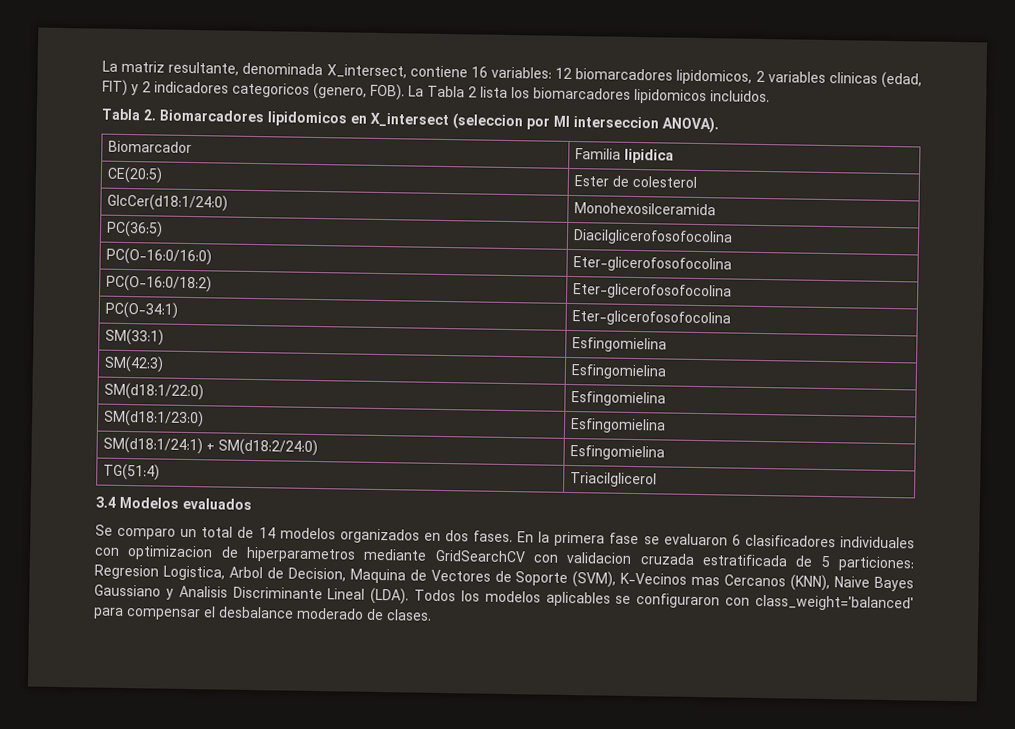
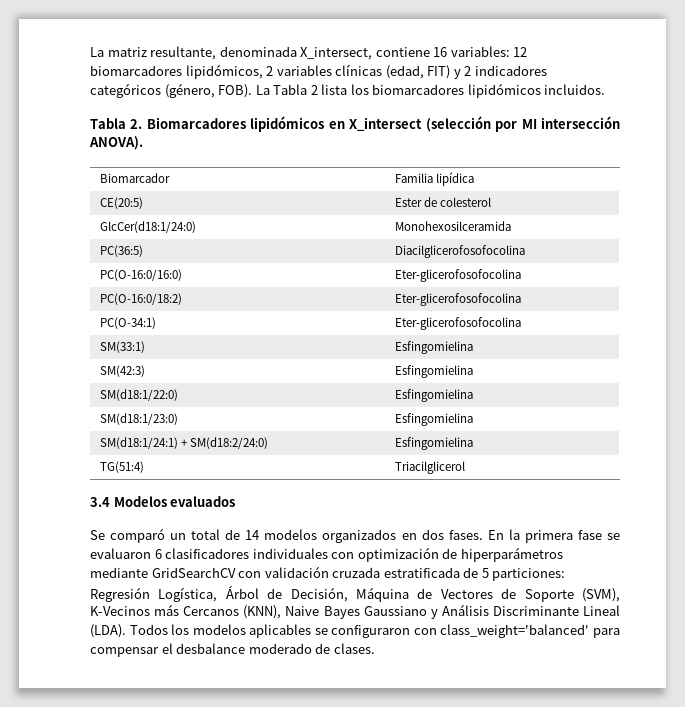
[676,69,753,85] lipidomicos, -> [185,64,263,79] lipidómicos,
[828,72,878,84] clinicas -> [335,64,383,76] clínicas
[232,82,367,100] categoricos (genero, -> [90,83,215,98] categóricos (género,
[634,88,707,105] lipidomicos -> [467,83,541,98] lipidómicos
[267,111,347,127] lipidomicos -> [250,116,325,132] lipidómicos
[452,113,523,131] (seleccion -> [425,116,491,132] (selección
[573,116,659,129] interseccion -> [541,116,620,129] intersección
[623,148,674,164] lipidica -> [435,172,474,186] lipídica
[117,527,177,540] comparo -> [110,528,166,543] comparó
[127,545,356,563] optimizacion de hiperparametros -> [357,547,563,562] optimización de hiperparámetros
[566,551,633,564] validacion -> [264,566,329,578] validación
[94,564,406,584] Regresion Logistica, Arbol de Decision, Maquina -> [90,585,409,602] Regresión Logística, Árbol de Decisión, Máquina
[691,576,721,586] mas -> [154,604,180,616] más
[178,585,228,598] Analisis -> [441,604,489,616] Análisis

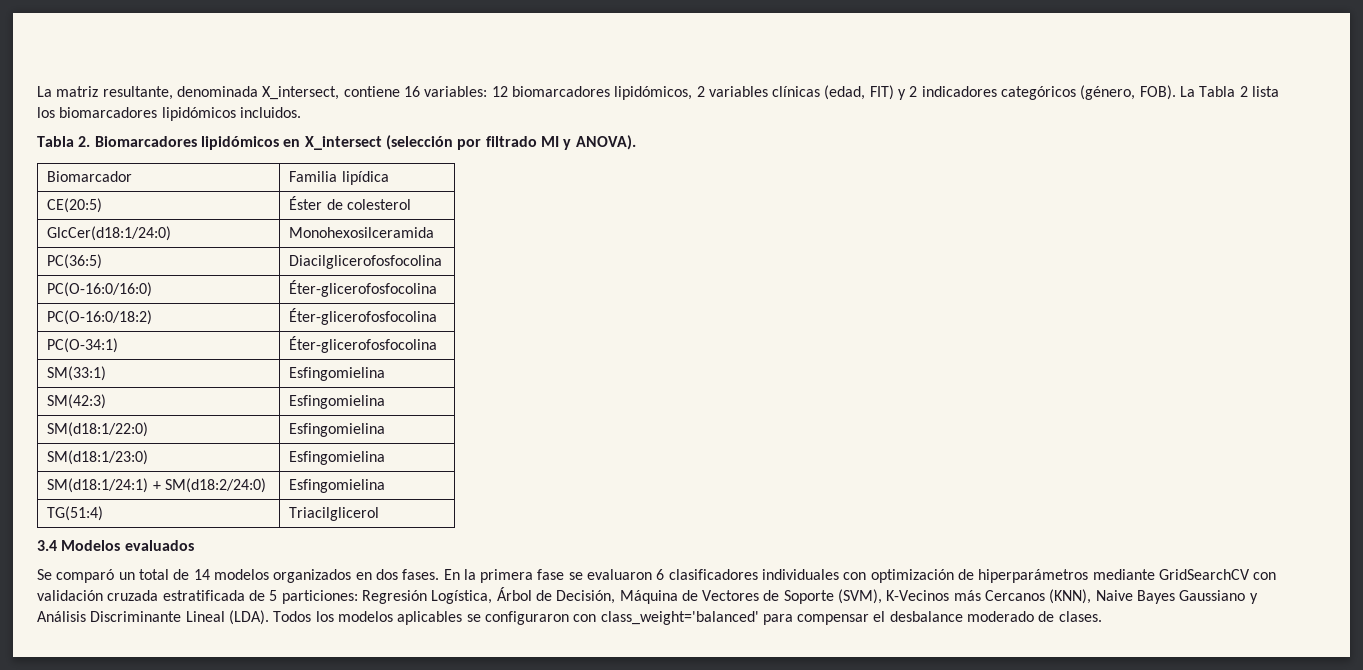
[521,116,620,129] MI intersección -> [485,136,572,150] filtrado MI y
[394,198,422,207] Ester -> [289,196,323,210] Éster
[394,245,525,258] Diacilglicerofosofocolina -> [289,255,443,269] Diacilglicerofosfocolina
[394,269,521,282] Eter-glicerofosofocolina -> [289,280,438,297] Éter-glicerofosfocolina
[394,293,521,306] Eter-glicerofosofocolina -> [289,308,438,325] Éter-glicerofosfocolina
[394,317,521,330] Eter-glicerofosofocolina -> [289,336,438,353] Éter-glicerofosfocolina

